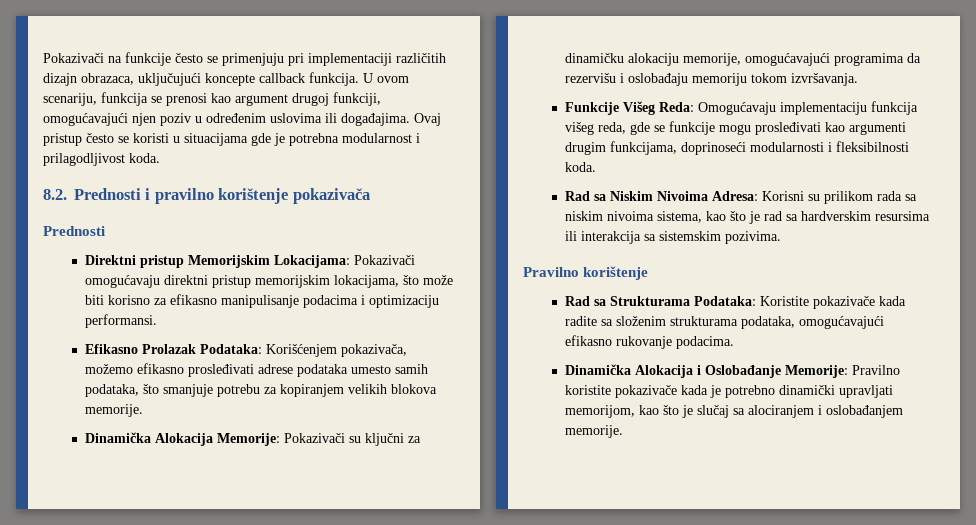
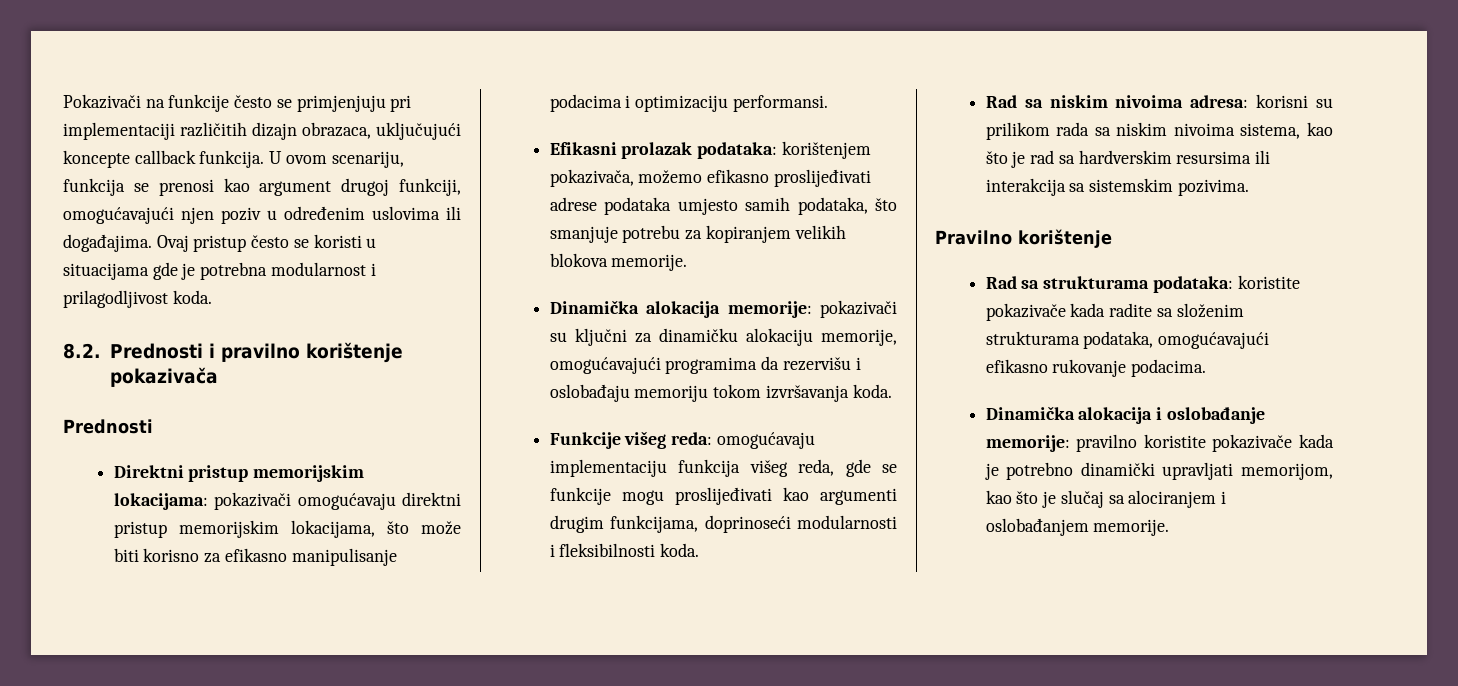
[222,53,284,66] primenjuju -> [296,95,386,112] primjenjuju
[187,255,415,268] Memorijskim Lokacijama: Pokazivači -> [253,465,365,482] [113,492,292,510] memorijskim lokacijama: pokazivači
[84,344,337,357] Efikasno Prolazak Podataka: Korišćenjem -> [549,141,871,159] Efikasni prolazak podataka: korištenjem
[187,364,254,377] prosleđivati -> [773,169,871,187] proslijeđivati
[350,365,391,374] umesto -> [677,198,738,215] umjesto
[154,433,345,446] Alokacija Memorije: Pokazivači -> [646,300,897,318] alokacija memorije: pokazivači
[790,73,858,86] izvršavanja. -> [765,384,892,402] izvršavanja koda.
[622,101,776,115] Višeg Reda: Omogućavaju -> [624,431,815,449] višeg reda: omogućavaju
[754,122,821,135] prosleđivati -> [674,487,772,505] proslijeđivati
[609,191,804,201] Niskim Nivoima Adresa: Korisni -> [1049,94,1309,108] niskim nivoima adresa: korisni
[609,296,809,306] Strukturama Podataka: Koristite -> [1043,275,1300,293] strukturama podataka: koristite
[634,365,900,378] Alokacija i Oslobađanje Memorije: Pravilno -> [1078,407,1265,424] [985,434,1138,452] alokacija i oslobađanje memorije: pravilno

